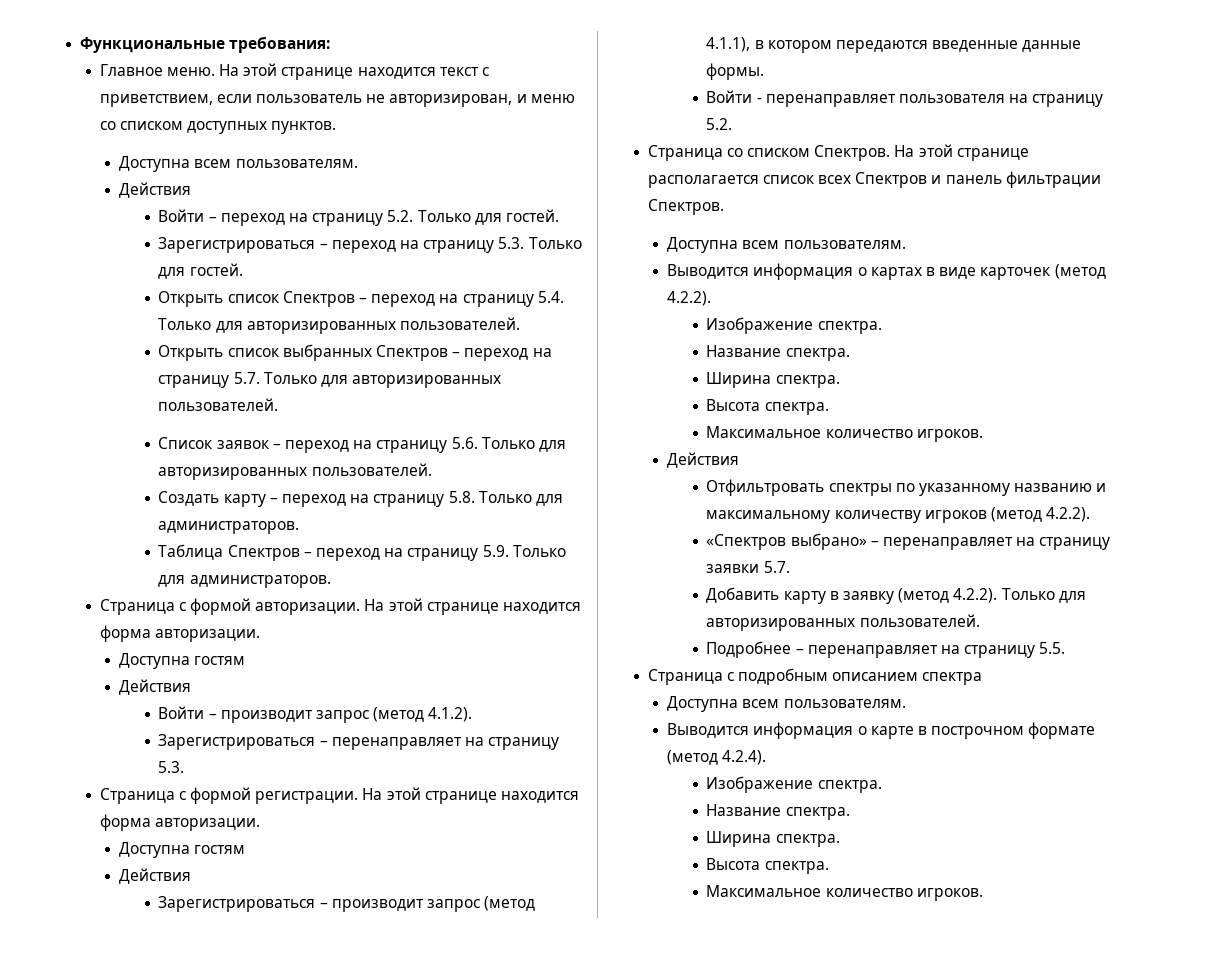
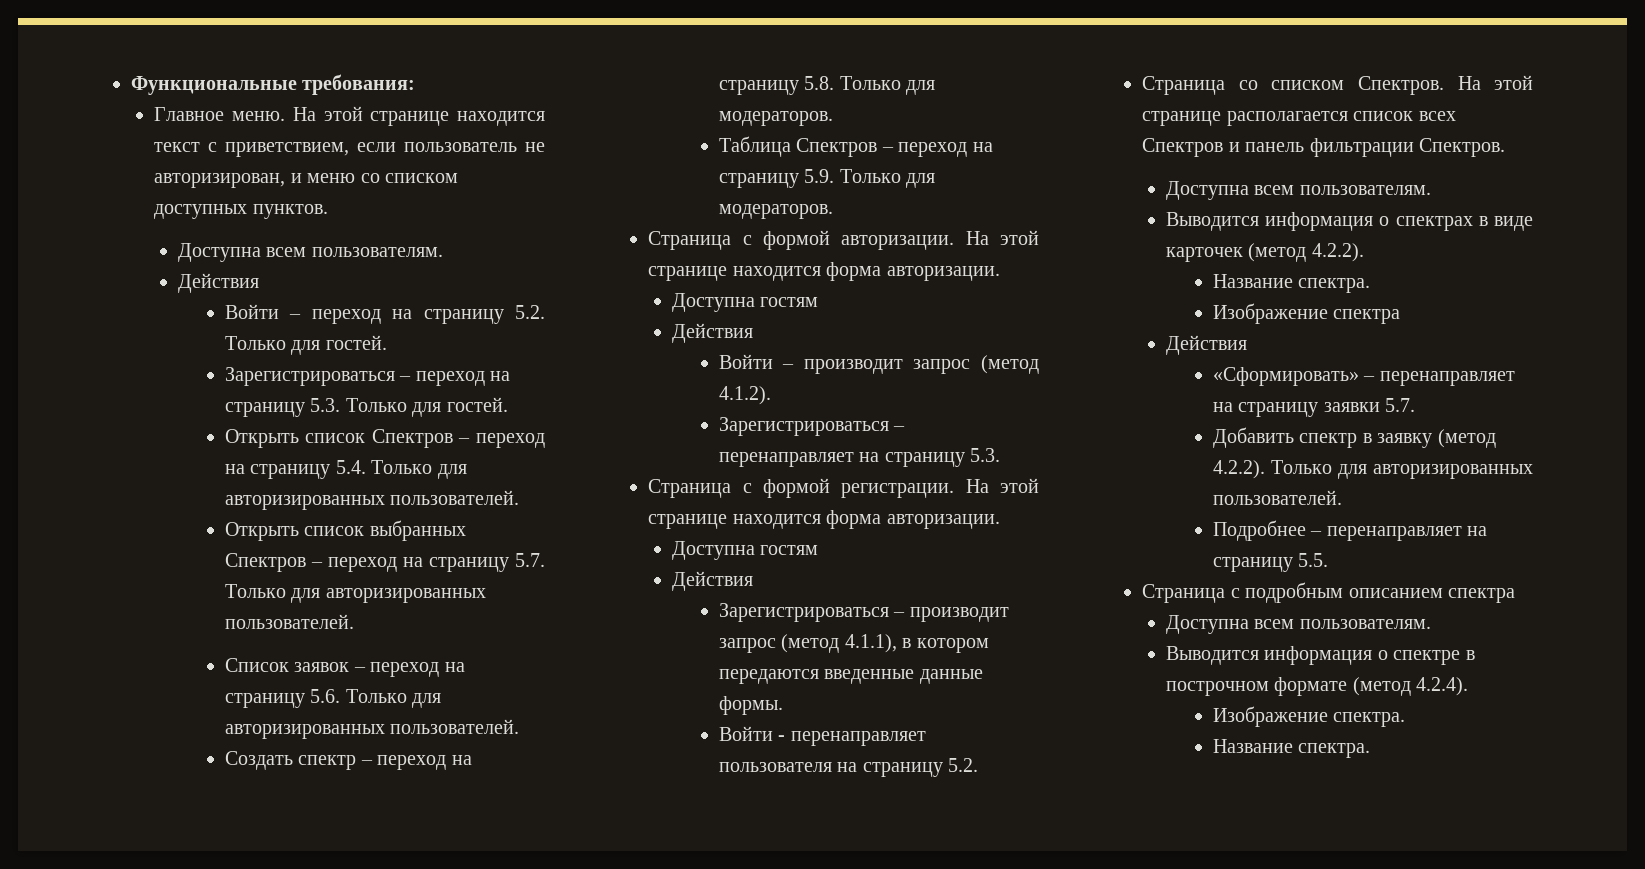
[223,494,266,507] карту -> [298,755,357,770] спектр
[158,521,300,534] администраторов. -> [718,111,833,126] модераторов.
[189,575,331,588] администраторов. -> [718,204,833,219] модераторов.
[870,267,922,280] картах -> [1395,216,1473,231] спектрах
[706,317,882,334] [706,345,850,361] [706,372,840,388] [706,399,829,415] [706,426,983,442] [667,452,740,468] [706,479,1107,496] [706,507,1091,523] [706,533,867,550] // Изображение спектра. // Название спектра. // Ширина спектра. // Высота спектра. // Максимальное количество игроков. // Действия // Отфильтровать спектры по указанному названию и максимальному количеству игроков (метод 4.2.2). // «Спектров выбрано» -> [1212,274,1371,293] [1212,303,1401,324] [1165,335,1247,355] [1212,367,1359,386] // Название спектра. // Изображение спектра // Действия // «Сформировать»
[783,591,826,604] карту -> [1299,433,1358,448] спектр
[870,726,914,739] карте -> [1393,650,1461,665] спектре
[706,831,840,847] [706,858,829,874] [706,885,983,901] // Ширина спектра. // Высота спектра. // Максимальное количество игроков. -> (1371, 750) none

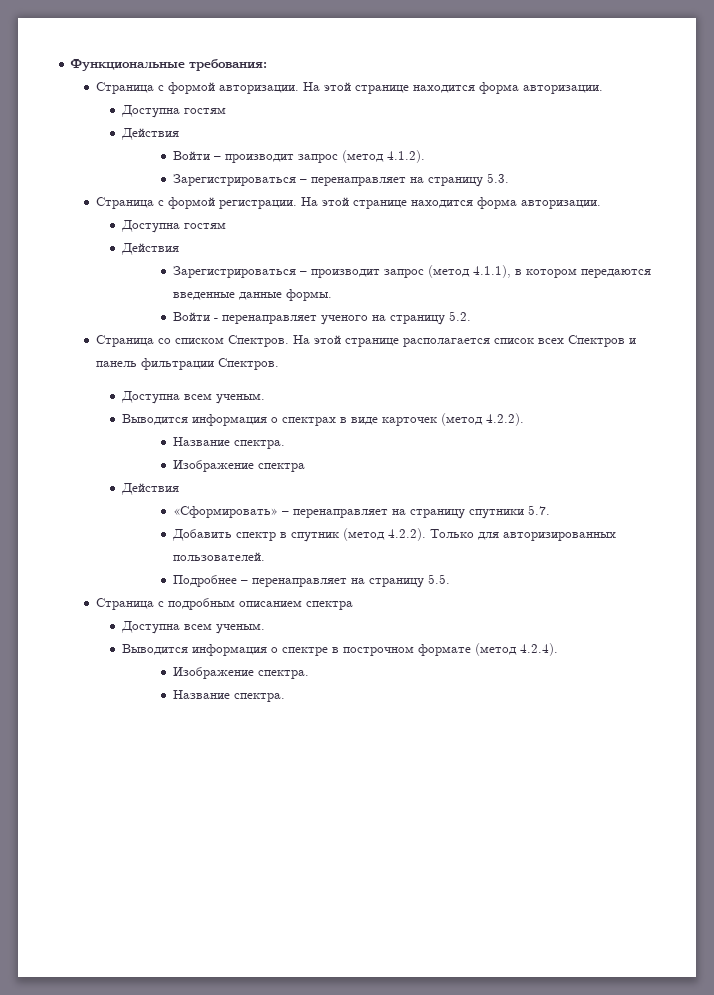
[154,106,545,126] [154,142,545,157] [154,173,459,188] [154,204,328,219] [177,243,443,262] [177,273,259,293] [224,304,545,324] [224,335,387,355] [224,367,511,386] [224,397,508,417] [224,429,545,448] [224,460,467,479] [224,490,520,510] [224,520,466,541] [224,553,545,572] [224,584,486,603] [224,614,354,629] [224,658,465,677] [224,689,442,708] [224,719,520,739] [224,751,472,770] [718,76,936,95] [718,111,833,126] [718,136,993,157] [718,169,936,188] [718,204,833,219] // Главное меню. На этой странице находится текст с приветствием, если пользователь не авторизирован, и меню со списком доступных пунктов. // Доступна всем пользователям. // Действия // Войти – переход на страницу 5.2. Только для гостей. // Зарегистрироваться – переход на страницу 5.3. Только для гостей. // Открыть список Спектров – переход на страницу 5.4. Только для авторизированных пользователей. // Открыть список выбранных Спектров – переход на страницу 5.7. Только для авторизированных пользователей. // Список заявок – переход на страницу 5.6. Только для авторизированных пользователей. // Создать спектр – переход на страницу 5.8. Только для модераторов. // Таблица Спектров – переход на страницу 5.9. Только для модераторов. -> (268, 65) none
[718,762,832,772] пользователя -> [320,315,368,325] ученого
[1299,185,1431,195] пользователям. -> [215,393,265,404] ученым.
[1323,402,1380,412] заявки -> [468,509,524,519] спутники
[1377,433,1433,448] заявку -> [290,532,339,542] спутник
[1299,619,1431,629] пользователям. -> [215,623,265,634] ученым.

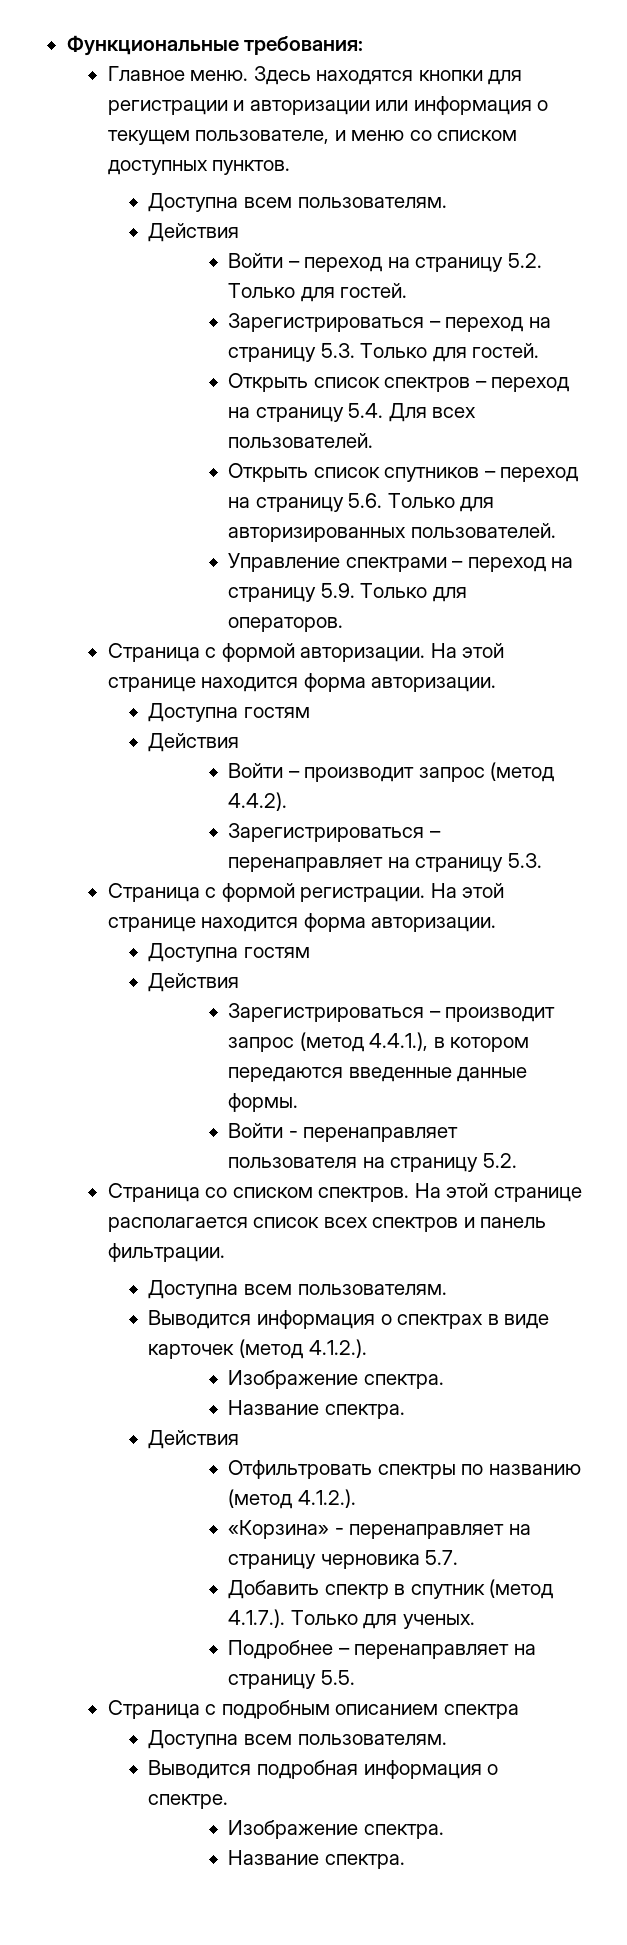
(268, 65) none -> [107,66,523,85] [107,96,549,115] [107,130,518,145] [107,160,291,175] [148,193,447,212] [148,223,240,242] [228,253,542,272] [228,283,408,302] [228,313,551,332] [228,343,540,362] [228,373,570,392] [228,403,477,422] [228,433,374,448] [228,463,579,482] [228,493,495,512] [228,523,556,542] [228,553,574,572] [228,583,467,602] [228,617,344,632] // Главное меню. Здесь находятся кнопки для регистрации и авторизации или информация о текущем пользователе, и меню со списком доступных пунктов. // Доступна всем пользователям. // Действия // Войти – переход на страницу 5.2. Только для гостей. // Зарегистрироваться – переход на страницу 5.3. Только для гостей. // Открыть список спектров – переход на страницу 5.4. Для всех пользователей. // Открыть список спутников – переход на страницу 5.6. Только для авторизированных пользователей. // Управление спектрами – переход на страницу 5.9. Только для операторов.
[386,150,425,163] 4.1.2). -> [228,792,288,811] 4.4.2).
[472,265,511,278] 4.1.1), -> [369,1032,429,1051] 4.4.1.),
[320,315,368,325] ученого -> [228,1157,358,1168] пользователя
[227,335,289,347] Спектров. -> [318,1187,410,1202] спектров.
[567,335,625,347] Спектров -> [372,1217,459,1232] спектров
[140,358,279,370] [120,391,265,404] фильтрации Спектров. // Доступна всем ученым. -> [107,1243,225,1262] [148,1280,447,1299] фильтрации. // Доступна всем пользователям.
[485,413,524,426] [172,437,285,449] [172,460,305,472] [120,483,179,495] [172,506,524,519] 4.2.2). // Название спектра. // Изображение спектра // Действия // «Сформировать» – перенаправляет на страницу спутники -> [308,1339,367,1358] [228,1370,444,1389] [228,1400,405,1419] [148,1430,240,1449] [228,1460,581,1479] [228,1489,356,1509] [228,1520,531,1539] [228,1554,420,1569] 4.1.2.). // Изображение спектра. // Название спектра. // Действия // Отфильтровать спектры по названию (метод 4.1.2.). // «Корзина» - перенаправляет на страницу черновика
[387,528,616,541] [172,552,265,561] 4.2.2). Только для авторизированных пользователей. -> [228,1609,475,1629] 4.1.7.). Только для ученых.
[215,623,265,634] [121,643,558,656] ученым. // Выводится информация о спектре в построчном формате (метод 4.2.4). -> [297,1734,447,1745] [148,1760,499,1779] [148,1794,229,1809] пользователям. // Выводится подробная информация о спектре.

